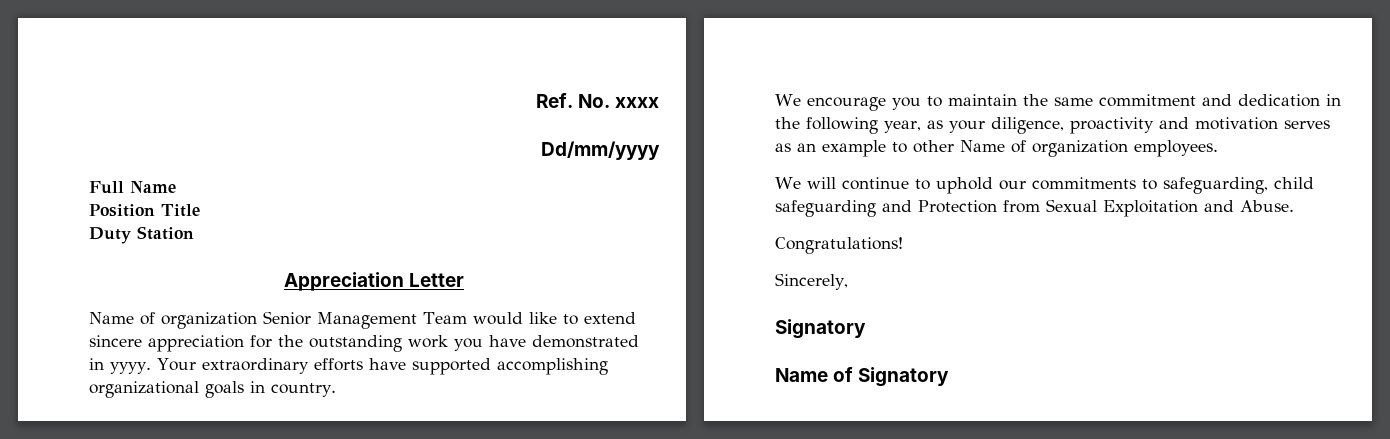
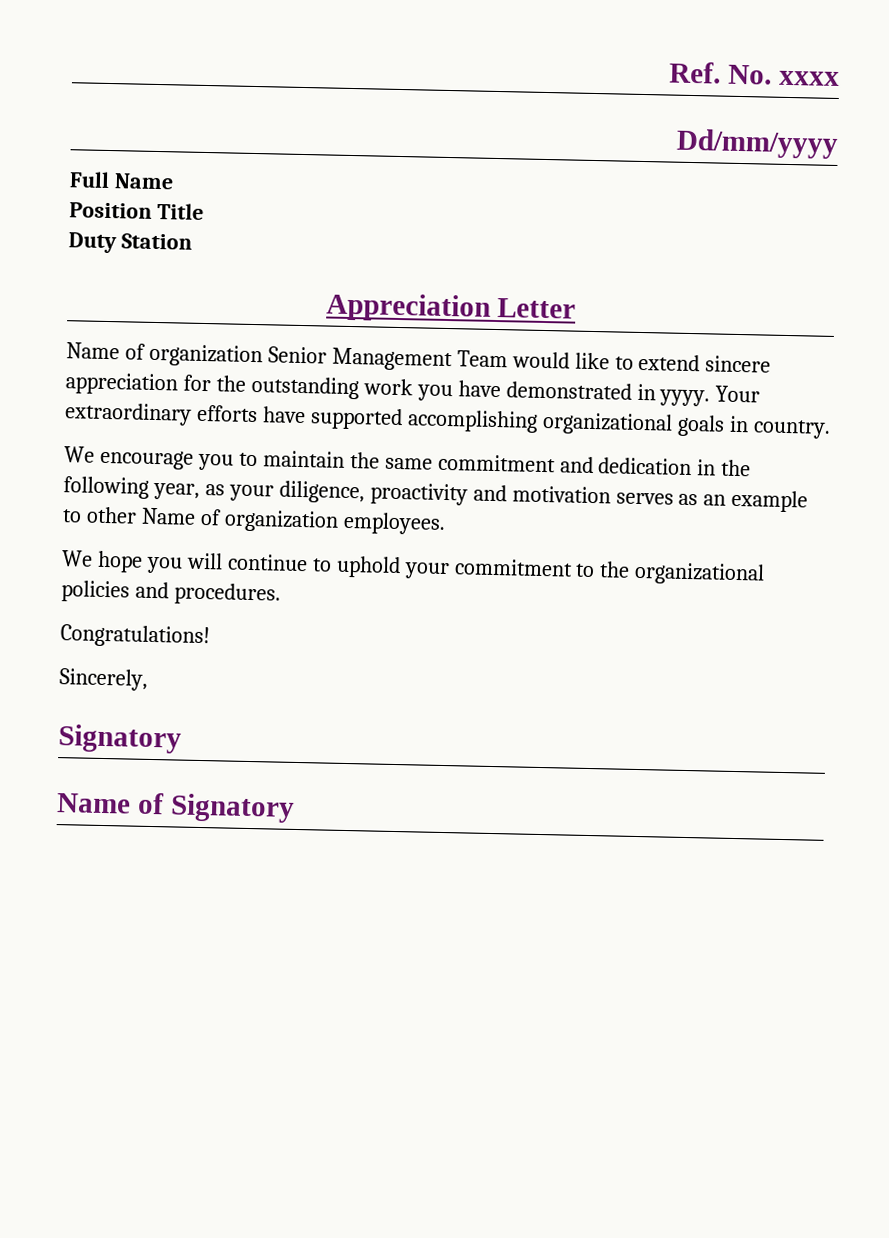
(801, 183) none -> [96,550,183,574] hope you
[998,177,1314,194] [775,199,1294,217] our commitments to safeguarding, child safeguarding and Protection from Sexual Exploitation and Abuse. -> [403,558,766,586] [61,580,281,606] your commitment to the organizational policies and procedures.

